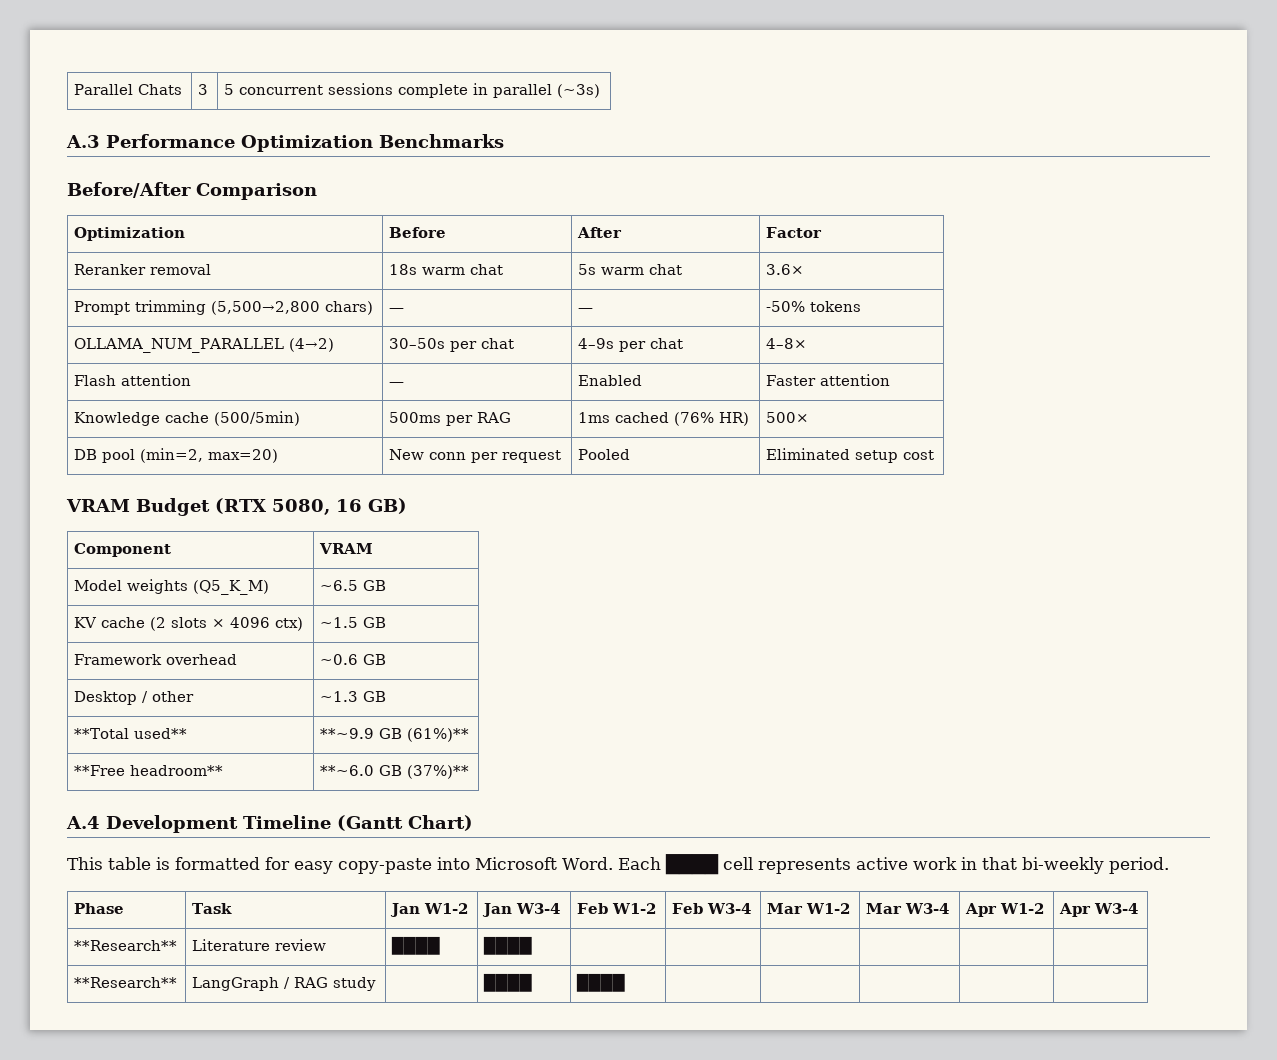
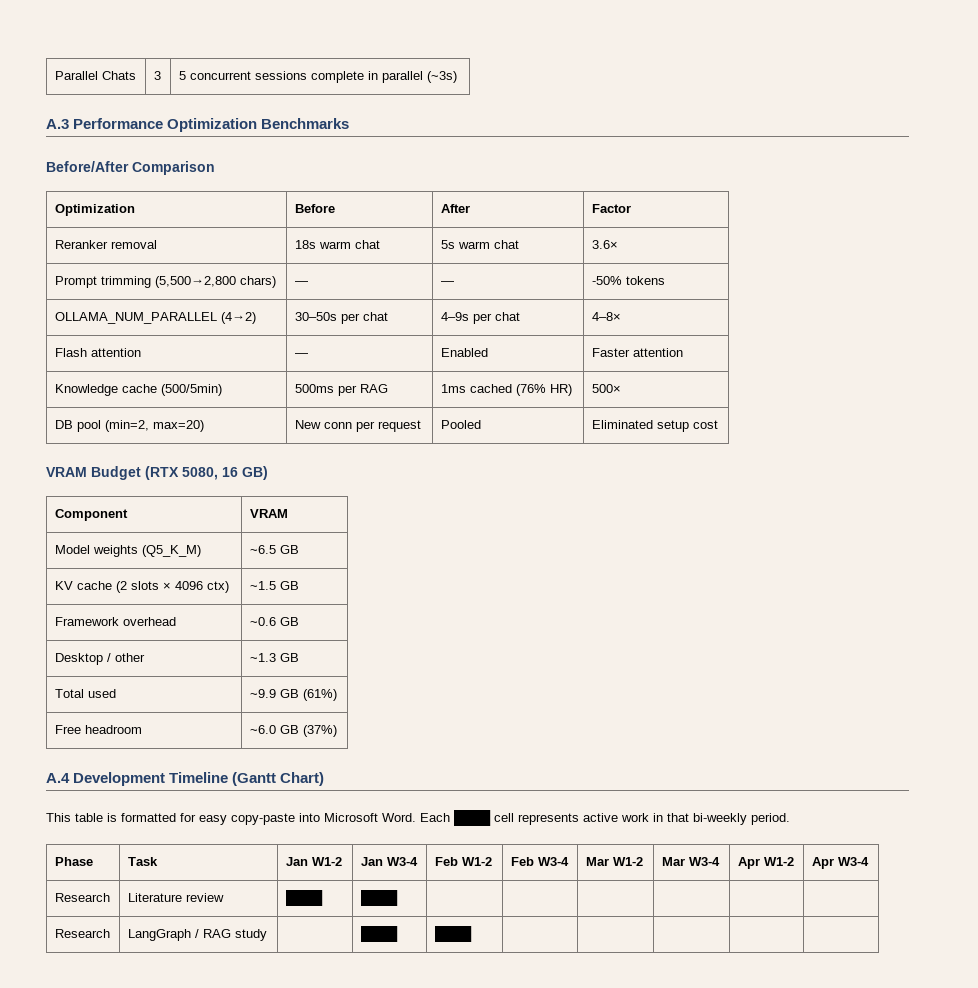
[74,728,188,739] [320,728,470,742] [74,765,224,776] [320,765,470,779] **Total used** | **~9.9 GB (61%)** // **Free headroom** | **~6.0 GB (37%)** -> [54,689,116,698] [249,689,337,701] [54,725,142,734] [249,725,337,737] Total used | ~9.9 GB (61%) // Free headroom | ~6.0 GB (37%)
[74,940,178,951] **Research** -> [54,893,110,902] Research
[74,977,178,988] **Research** -> [54,929,110,938] Research

